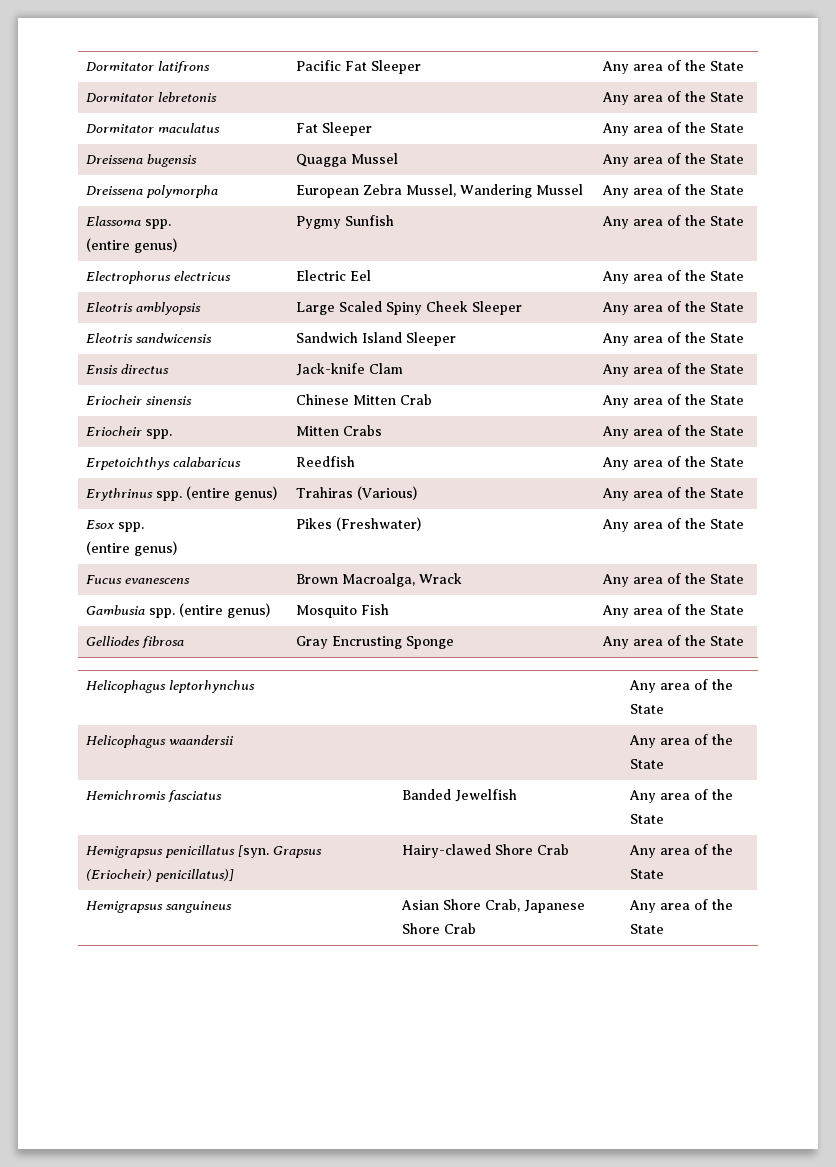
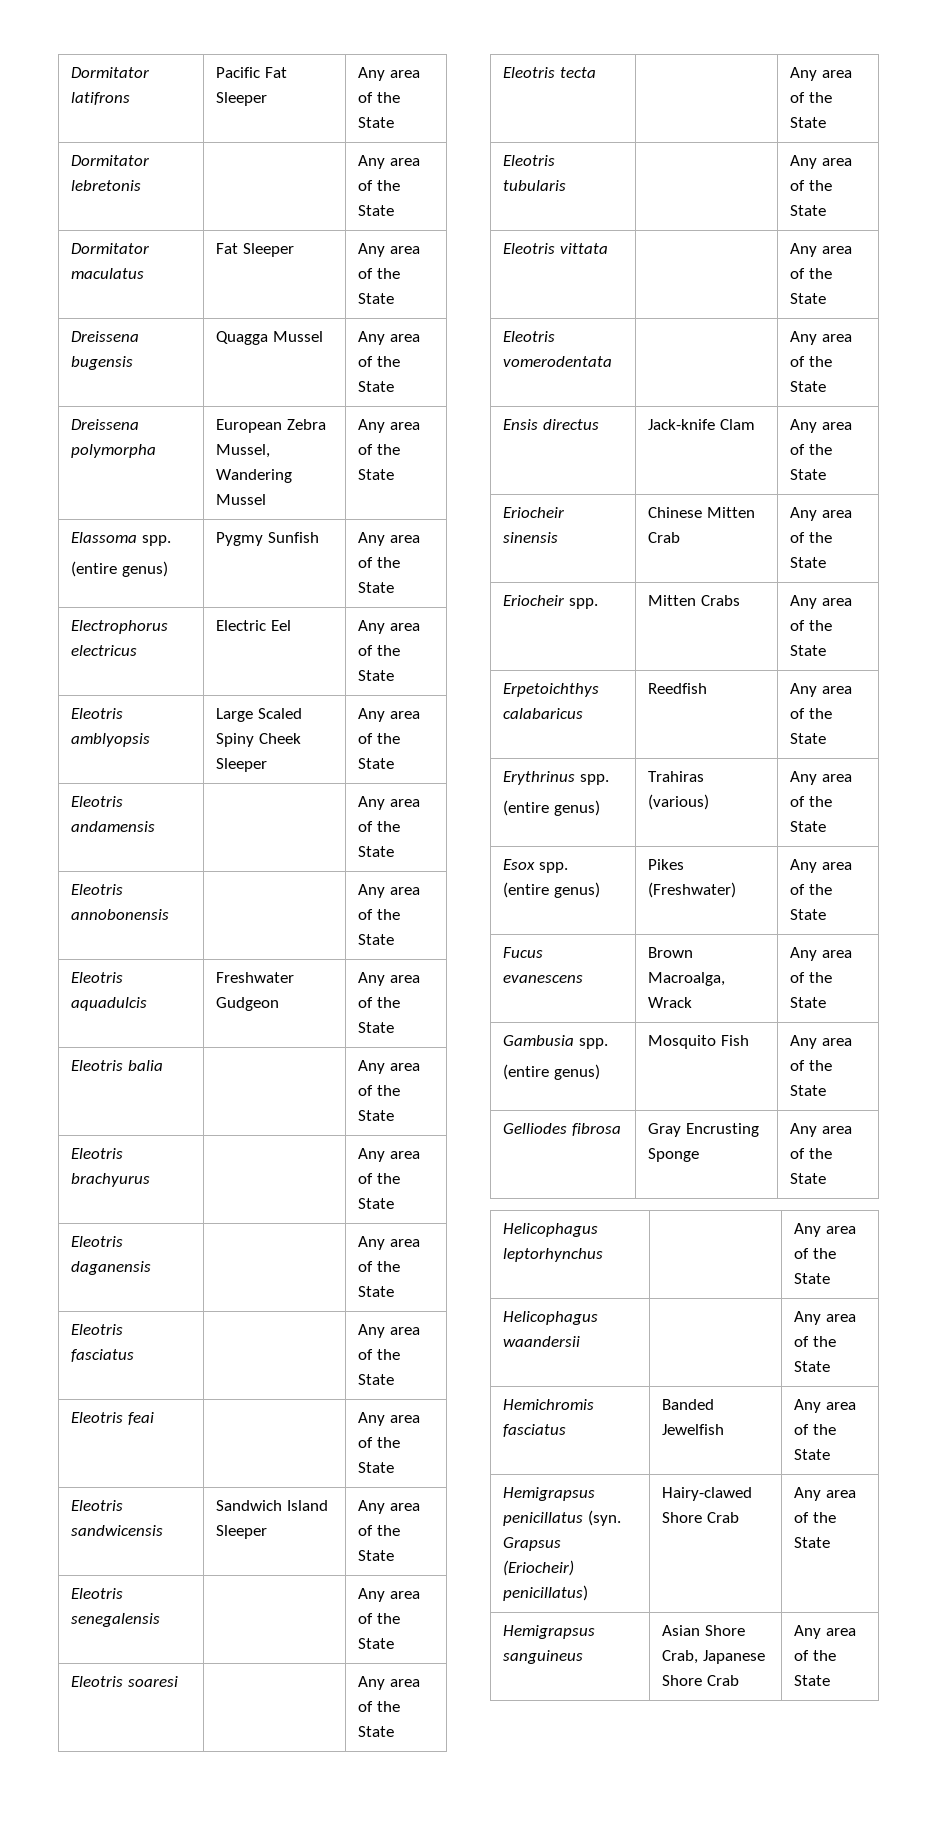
(744, 307) none -> [71,796,124,807] [71,821,156,832] [358,796,420,810] [358,821,400,832] [358,846,395,857] [71,884,124,895] [71,909,170,920] [358,884,420,898] [358,909,400,920] [358,934,395,945] [71,972,124,983] [71,997,148,1011] [216,972,295,983] [216,997,280,1011] [358,972,420,986] [358,997,400,1008] [358,1022,395,1033] [71,1060,163,1071] [358,1060,420,1074] [358,1085,400,1096] [358,1110,395,1121] [71,1148,124,1159] [71,1173,151,1187] [358,1148,420,1162] [358,1173,400,1184] [358,1198,395,1209] [71,1236,124,1247] [71,1261,152,1275] [358,1236,420,1250] [358,1261,400,1272] [358,1286,395,1297] [71,1324,124,1335] [71,1349,135,1362] [358,1324,420,1338] [358,1349,400,1360] [358,1374,395,1385] [71,1412,154,1425] [358,1412,420,1426] [358,1437,400,1448] [358,1462,395,1473] // Eleotris andamensis | | Any area of the State // Eleotris annobonensis | | Any area of the State // Eleotris aquadulcis | Freshwater Gudgeon | Any area of the State // Eleotris balia | | Any area of the State // Eleotris brachyurus | | Any area of the State // Eleotris daganensis | | Any area of the State // Eleotris fasciatus | | Any area of the State // Eleotris feai | | Any area of the State
(744, 338) none -> [71,1588,124,1599] [71,1613,161,1627] [358,1588,420,1602] [358,1613,400,1624] [358,1638,395,1649] [71,1676,178,1687] [358,1676,420,1690] [358,1701,400,1712] [358,1726,395,1737] [503,67,596,78] [790,67,852,81] [790,92,832,103] [790,117,827,128] [503,155,556,166] [503,180,567,191] [790,155,852,169] [790,180,832,191] [790,205,827,216] [503,243,608,254] [790,243,852,257] [790,268,832,279] [790,293,827,304] [503,331,556,342] [503,356,613,367] [790,331,852,345] [790,356,832,367] [790,381,827,392] // Eleotris senegalensis | | Any area of the State // Eleotris soaresi | | Any area of the State // Eleotris tecta | | Any area of the State // Eleotris tubularis | | Any area of the State // Eleotris vittata | | Any area of the State // Eleotris vomerodentata | | Any area of the State
(182, 496) none -> (609, 779) //
[356,486,417,500] (Various) -> [648,794,710,810] (various)
(175, 613) none -> (608, 1043) //
[237,845,269,858] [syn. -> [587,1510,621,1526] (syn.
[154,869,234,882] penicillatus)] -> [503,1585,589,1601] penicillatus)

